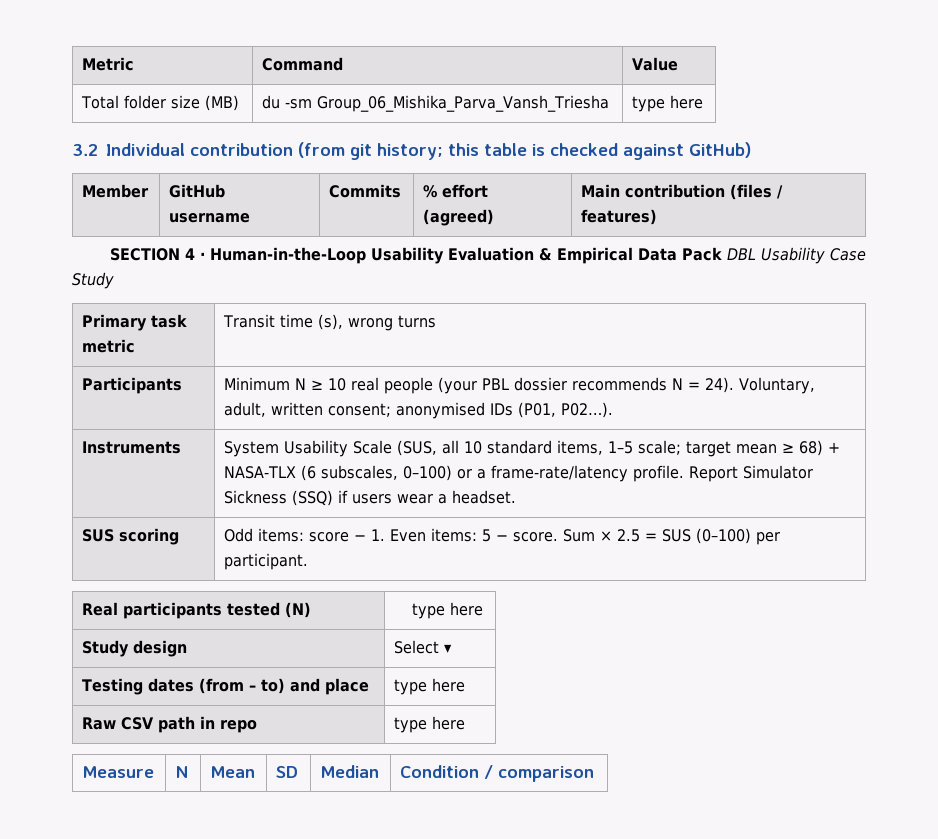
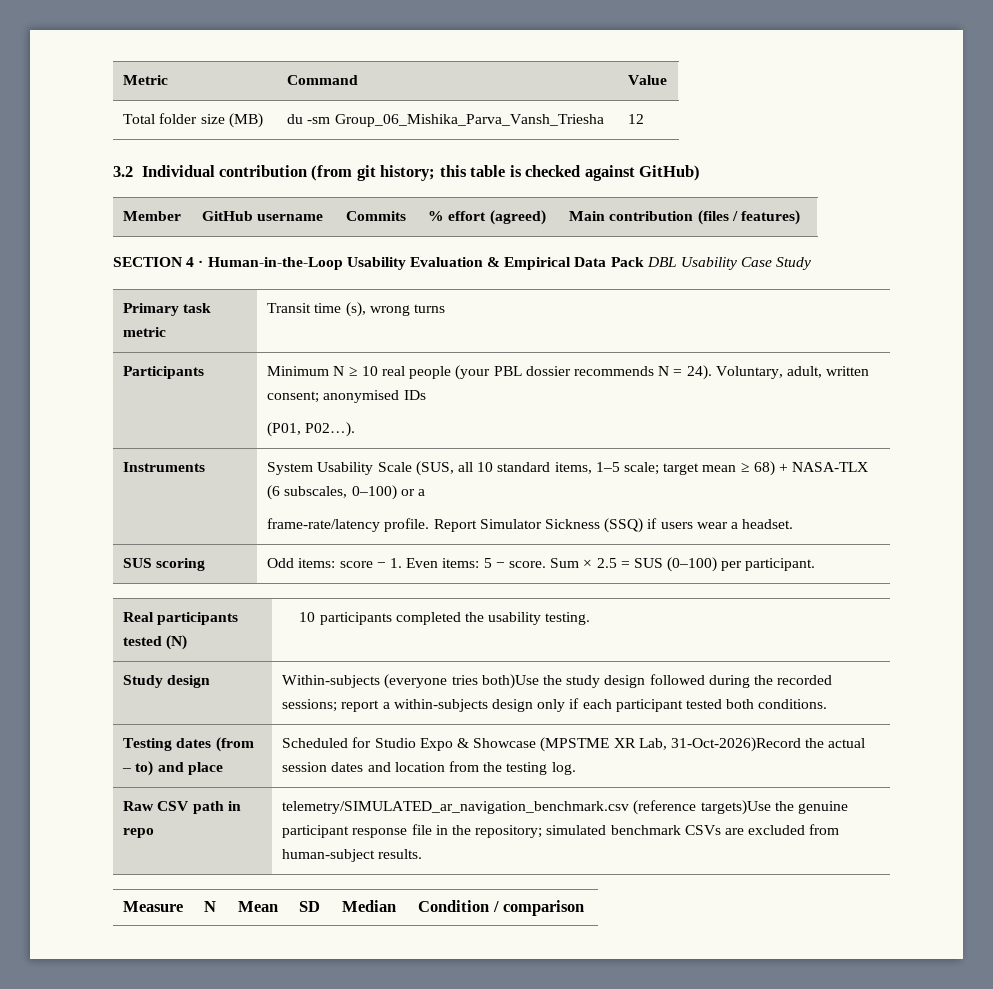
[632,95,704,112] type here -> [628,114,645,124] 12
(514, 409) none -> (426, 395) //
(487, 474) none -> (426, 492) //
[412,602,484,619] [82,640,188,657] [394,640,453,654] type here // Study design | Select ▾ -> [299,612,591,625] [123,675,211,688] [282,674,833,689] [282,698,828,712] 10 participants completed the usability testing. // Study design | Within-subjects (everyone tries both)Use the study design followed during the recorded sessions; report a within-subjects design only if each participant tested both conditions.
[394,678,466,695] type here -> [282,737,866,752] [282,761,576,775] Scheduled for Studio Expo & Showcase (MPSTME XR Lab, 31-Oct-2026)Record the actual session dates and location from the testing log.
[394,716,466,733] type here -> [282,800,849,815] [282,824,840,838] [282,849,423,862] telemetry/SIMULATED_ar_navigation_benchmark.csv (reference targets)Use the genuine participant response file in the repository; simulated benchmark CSVs are excluded from human-subject results.

